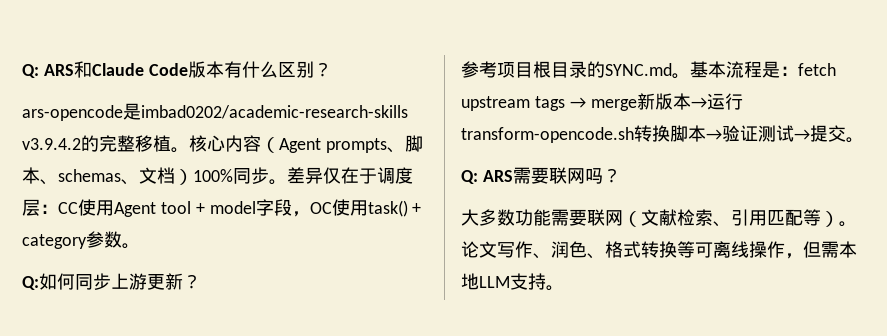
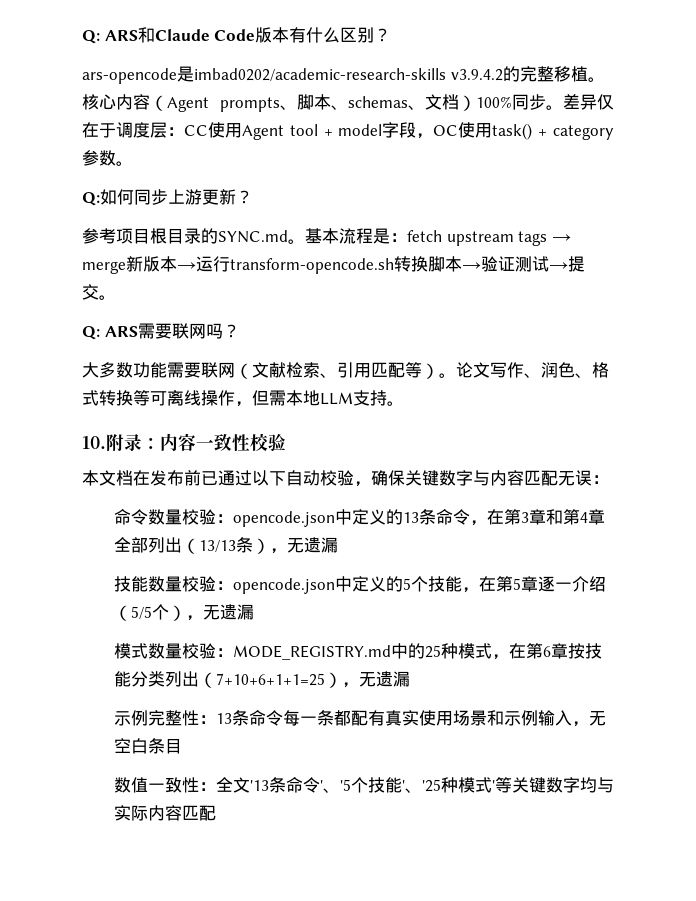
(564, 288) none -> [82,433,286,452] [82,470,609,487] [113,509,605,527] [113,537,338,554] [113,576,606,594] [113,604,254,621] [113,643,602,660] [113,671,410,688] [113,710,606,727] [113,738,182,754] [113,777,614,793] [113,805,216,821] // 10.附录：内容一致性校验 // 本文档在发布前已通过以下自动校验，确保关键数字与内容匹配无误： // 命令数量校验：opencode.json中定义的13条命令，在第3章和第4章全部列出（13/13条），无遗漏 // 技能数量校验：opencode.json中定义的5个技能，在第5章逐一介绍（5/5个），无遗漏 // 模式数量校验：MODE_REGISTRY.md中的25种模式，在第6章按技能分类列出（7+10+6+1+1=25），无遗漏 // 示例完整性：13条命令每一条都配有真实使用场景和示例输入，无空白条目 // 数值一致性：全文'13条命令'、'5个技能'、'25种模式'等关键数字均与实际内容匹配

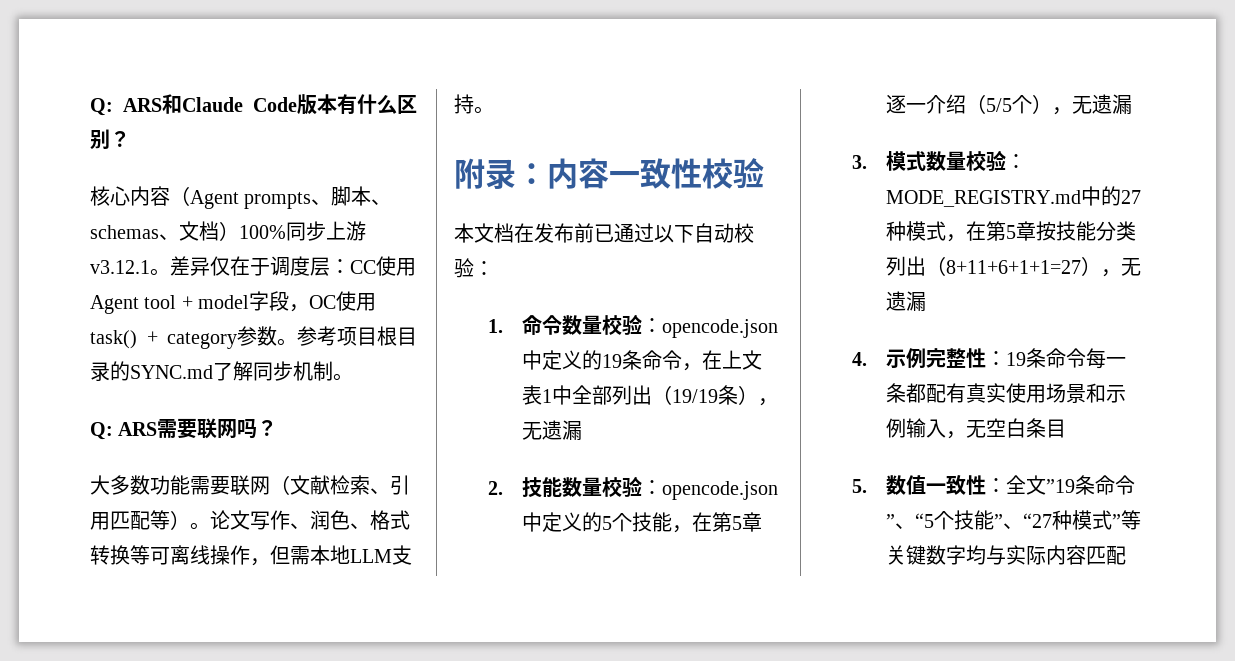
[82,66,605,84] ars-opencode是imbad0202/academic-research-skills v3.9.4.2的完整移植。 -> (130, 139) none
(546, 102) none -> [326,221,366,241] [90,260,150,274] 上游v3.12.1
[82,189,253,206] // Q:如何同步上游更新？ // -> (297, 342) none
[288,228,571,246] [82,256,585,274] [82,284,99,300] 。基本流程是：fetch upstream tags → merge新版本→运行transform-opencode.sh转换脚本→验证测试→提交 -> [213,361,333,381] 了解同步机制
[82,436,106,449] 10. -> (494, 110) none
[354,470,592,487] ，确保关键数字与内容匹配无误 -> (474, 268) none
(609, 479) none -> [487,319,503,333] 1.
[402,512,419,523] 13 -> [601,354,622,368] 19
[503,509,605,525] 第3章和第4章 -> [721,350,762,370] [521,385,572,405] 上文表1中
[198,540,236,552] 13/13 -> [671,389,718,403] 19/19
(338, 545) none -> [487,481,503,495] 2.
(254, 612) none -> [851,155,867,169] 3.
[424,645,441,658] 25 -> [1120,190,1141,204] 27
[542,646,551,657] 6 -> [1005,225,1016,239] 5
[215,671,410,688] 7+10+6+1+1=25），无遗漏 // -> [945,256,1141,277] [885,291,926,311] [851,352,867,366] 8+11+6+1+1=27），无遗漏 // 4.
[215,713,232,724] 13 -> [1005,352,1026,366] 19
(182, 746) none -> [851,479,867,493] 5.
[249,777,495,793] '13条命令'、'5个技能'、'25种模式' -> [1045,475,1135,495] [885,510,1121,530] ”19条命令”、“5个技能”、“27种模式”

